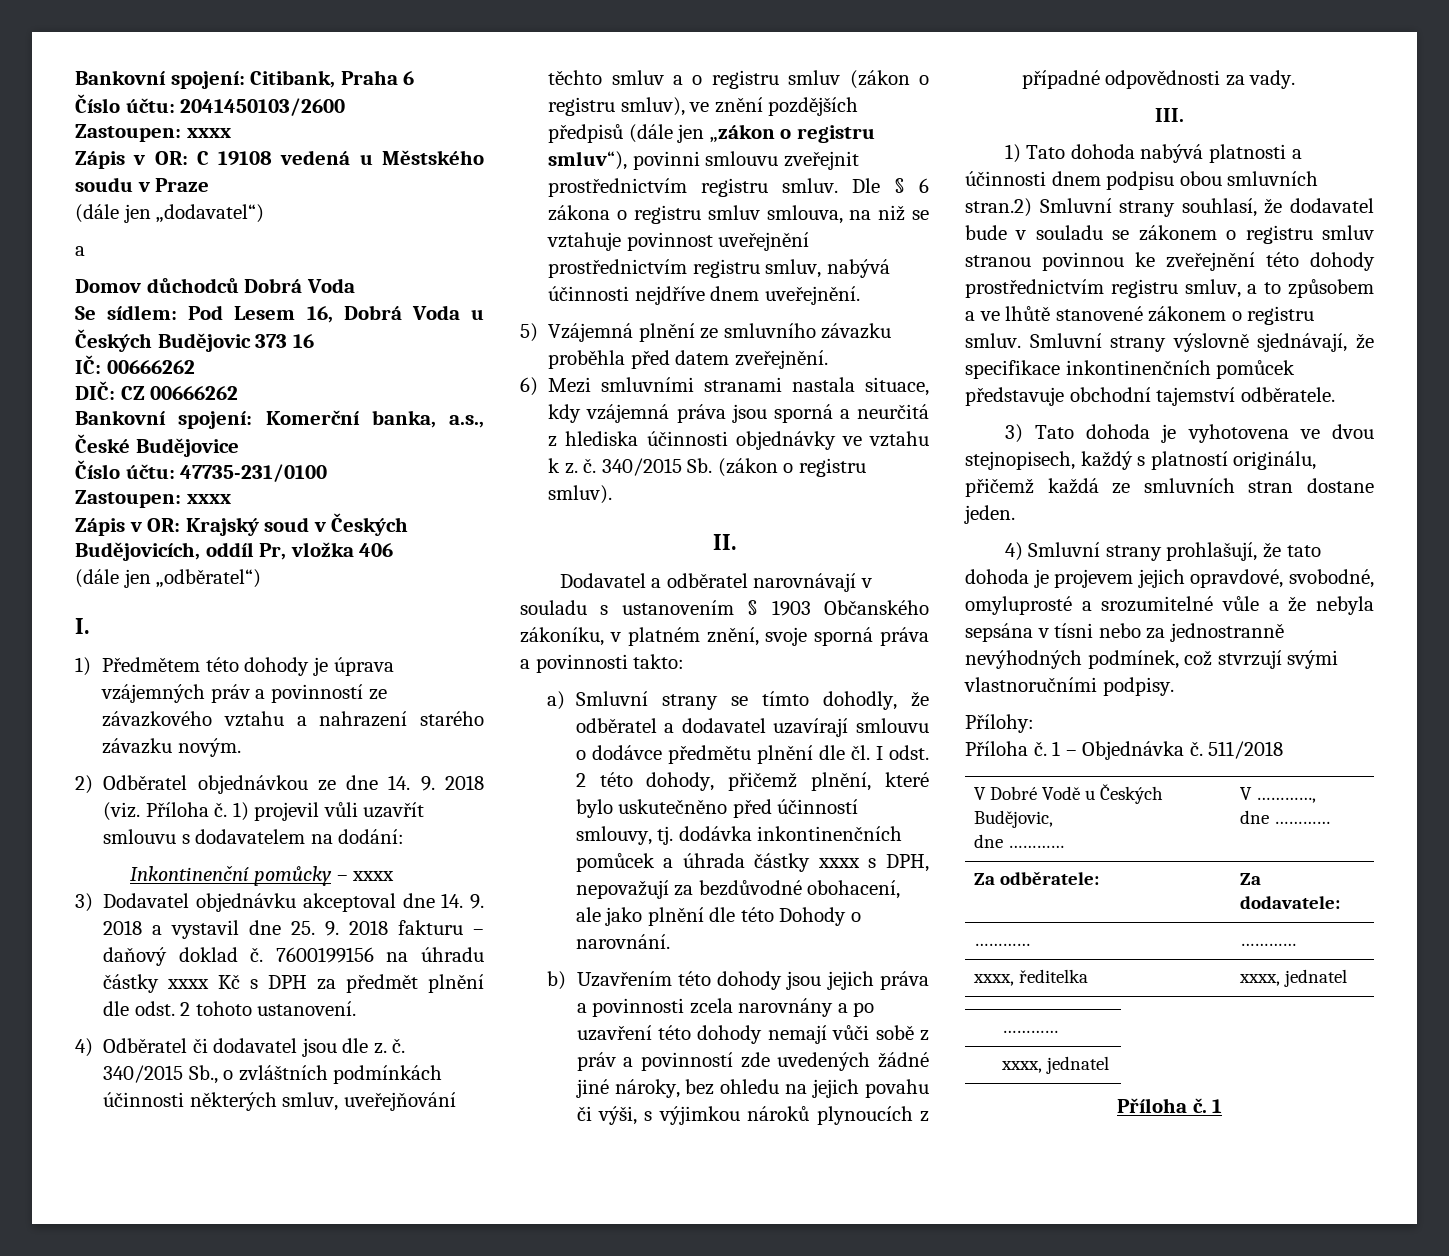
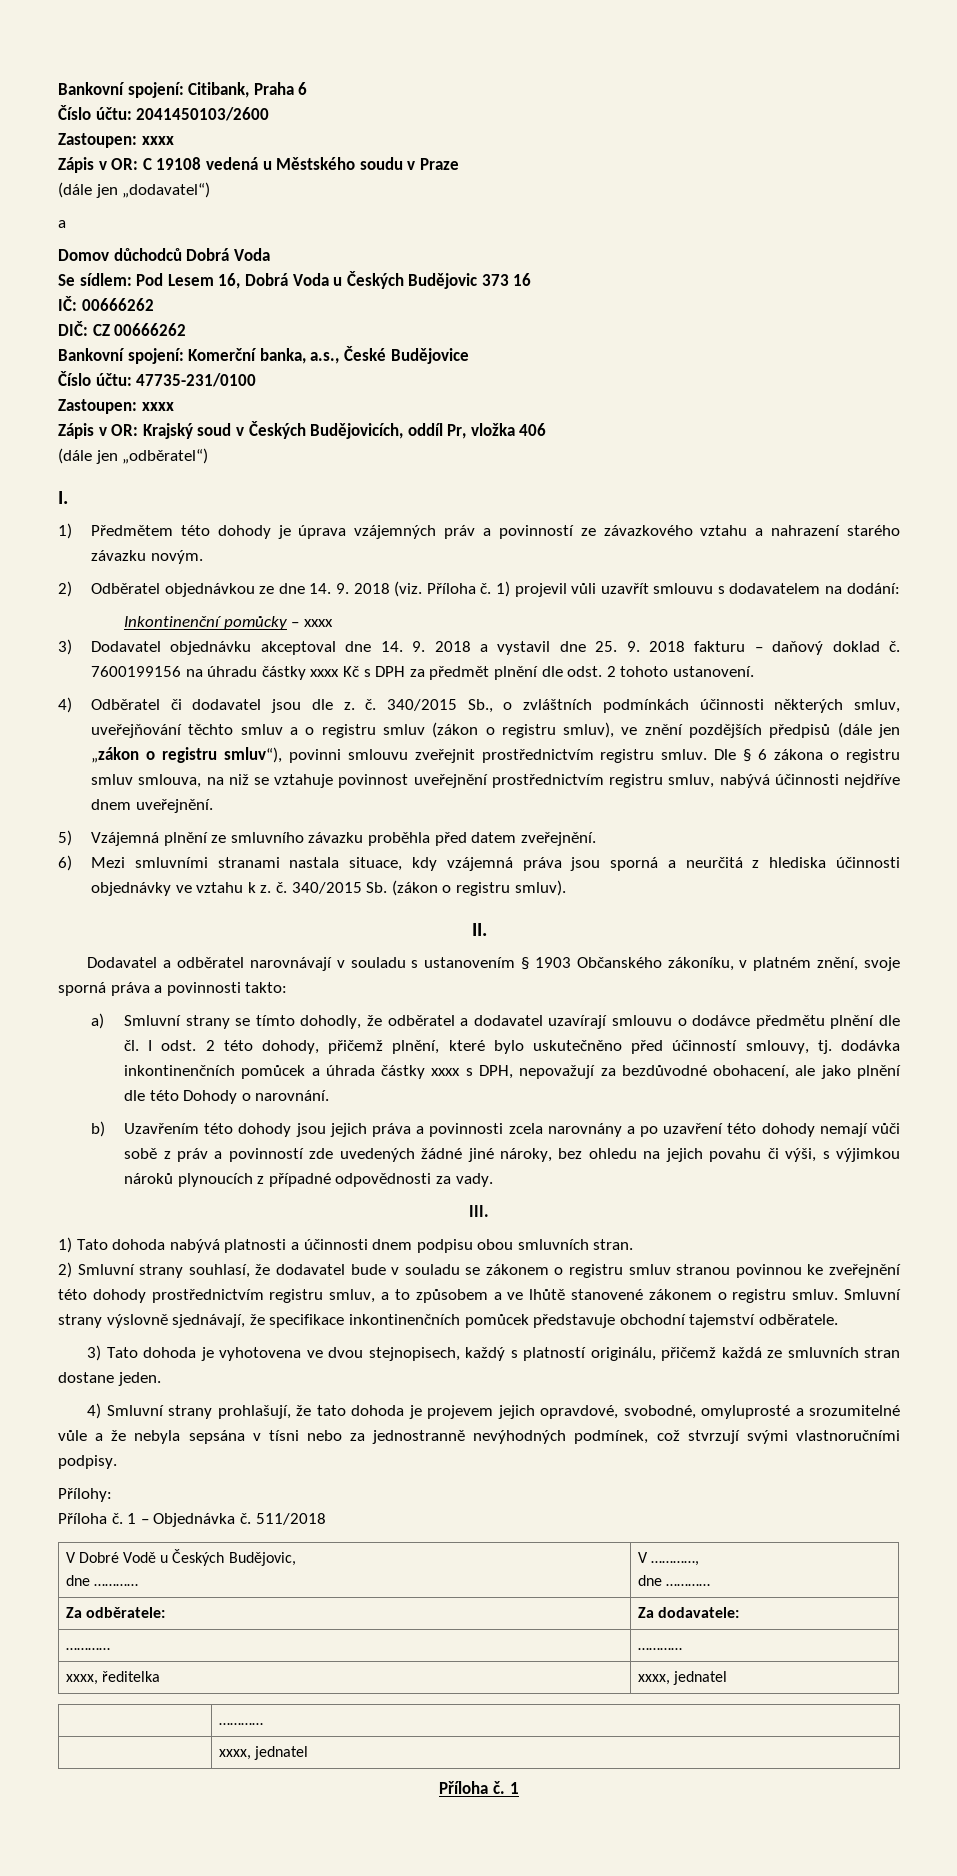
[965,198,1032,217] stran.2) -> [593,1239,634,1250] [58,1262,72,1278] stran. // 2)

